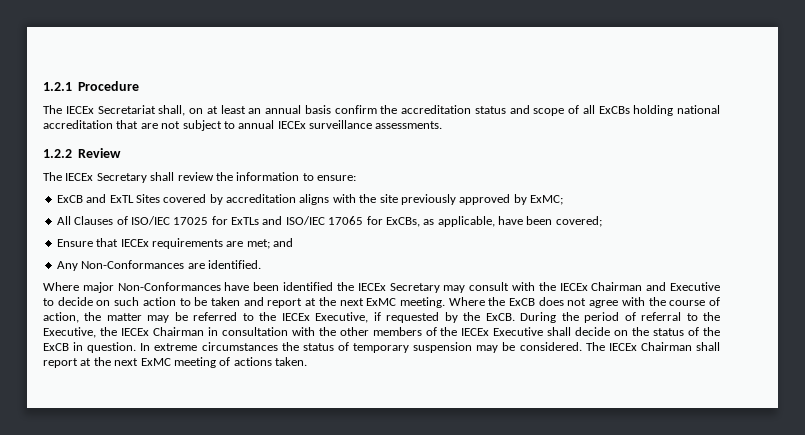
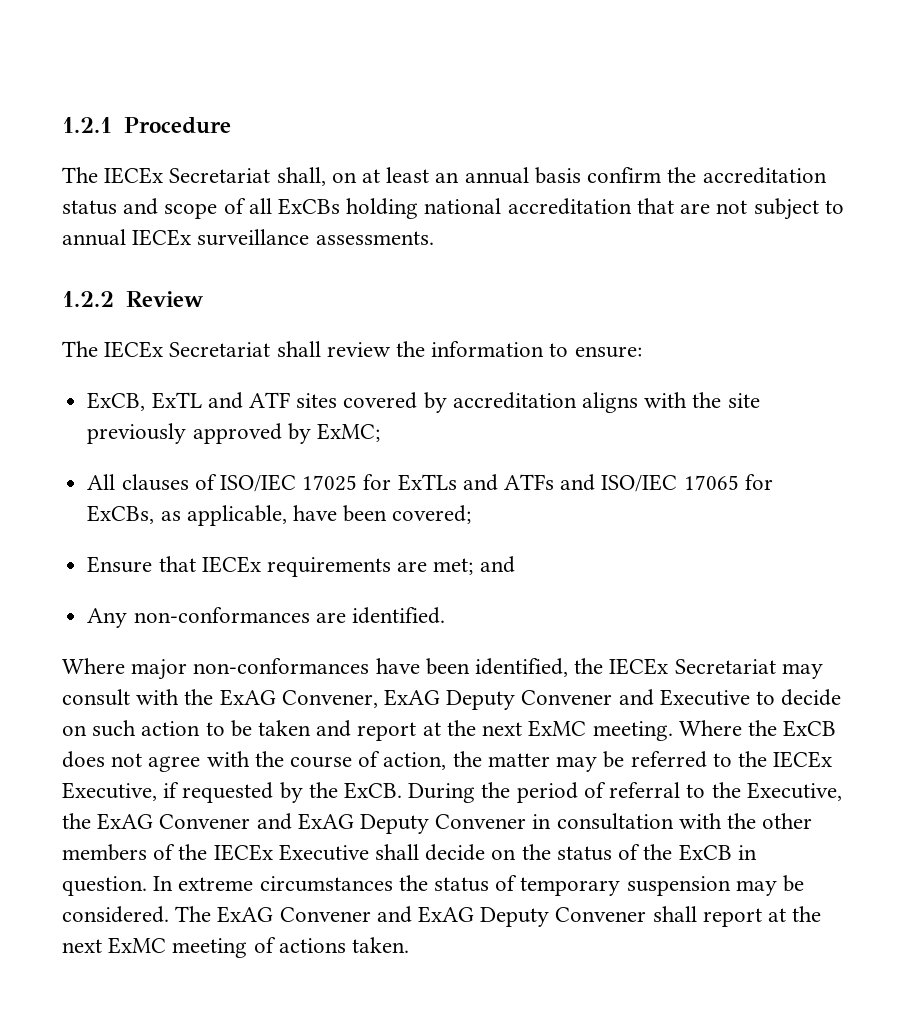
[96,173,147,183] Secretary -> [169,342,271,357] Secretariat
[56,194,160,203] ExCB and ExTL Sites -> [87,392,338,411] ExCB, ExTL and ATF sites
[74,216,114,225] Clauses -> [121,474,189,491] clauses
(283, 220) none -> [503,474,596,491] ATFs and
[81,260,185,269] Non-Conformances -> [133,607,310,623] non-conformances
[117,282,440,293] Non-Conformances have been identified the IECEx Secretary -> [193,658,776,677] non-conformances have been identified, the IECEx Secretariat
[559,282,643,291] IECEx Chairman -> [219,689,613,710] ExAG Convener, ExAG Deputy Convener
[120,327,204,336] IECEx Chairman -> [97,813,527,834] ExAG Convener and ExAG Deputy Convener
[608,342,692,351] IECEx Chairman -> [217,906,647,927] ExAG Convener and ExAG Deputy Convener

